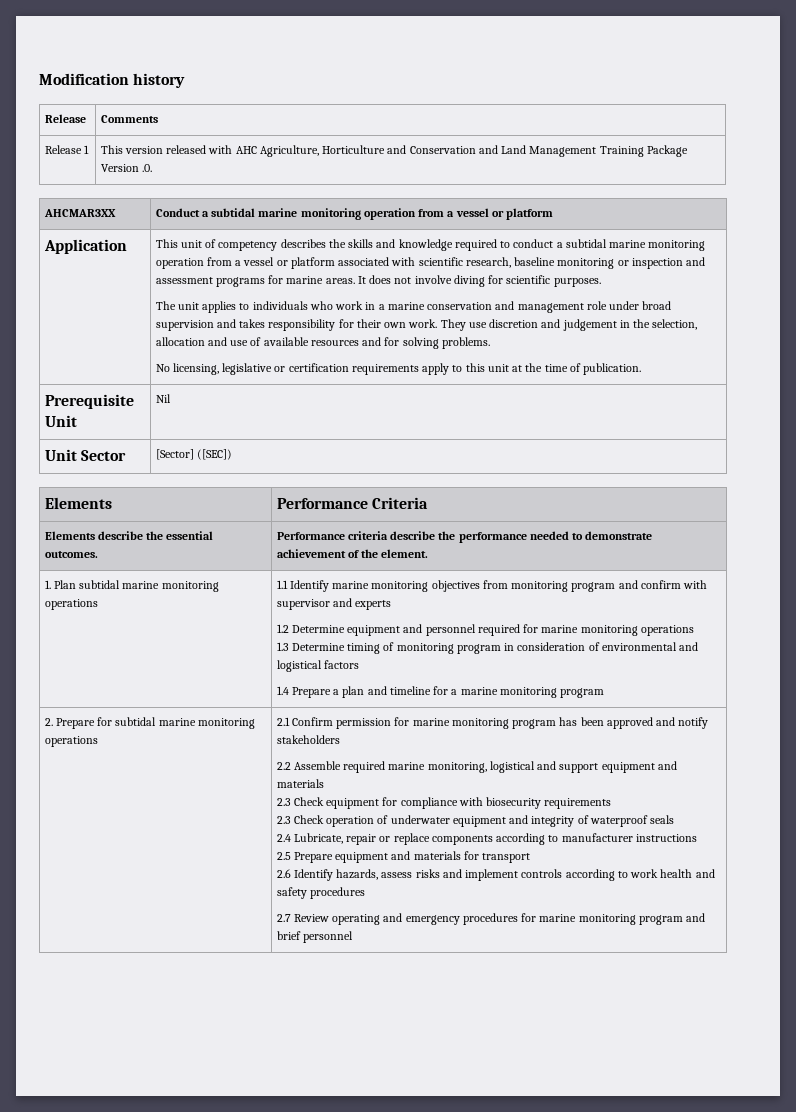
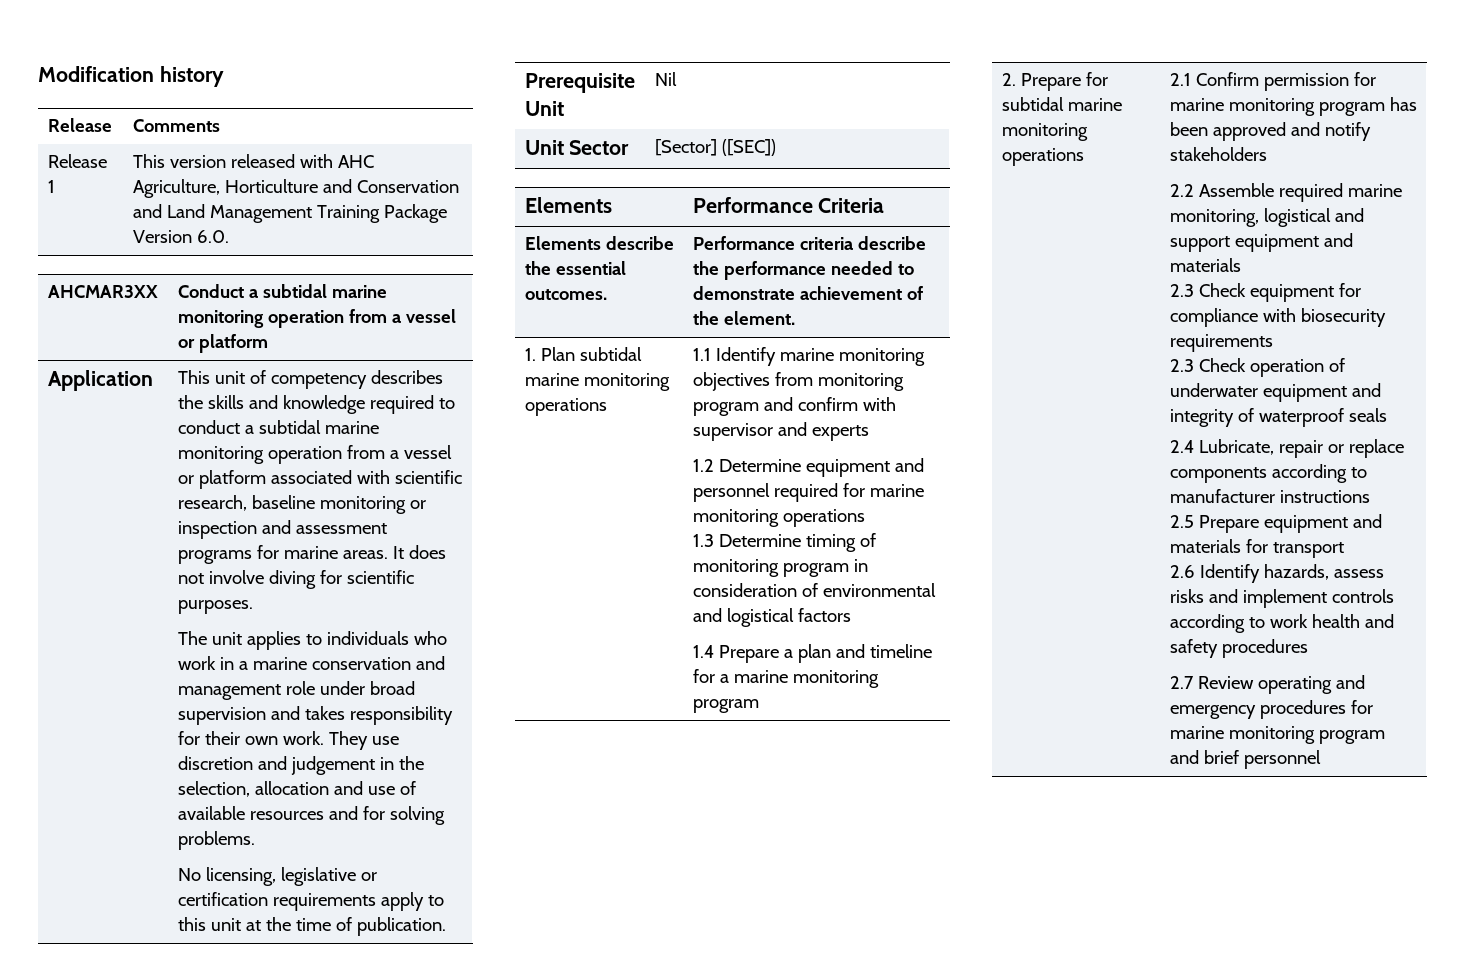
[141,164,152,172] .0. -> [196,230,229,243] 6.0.

